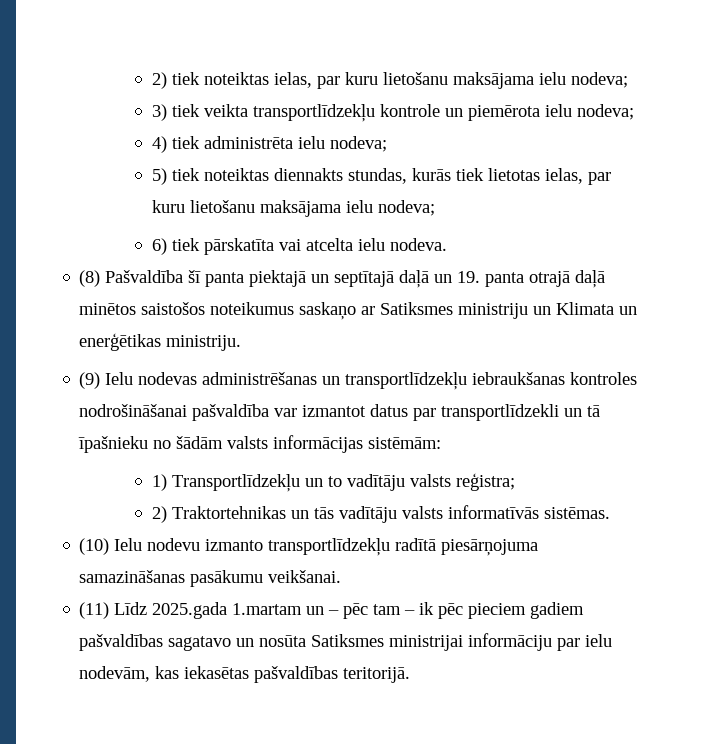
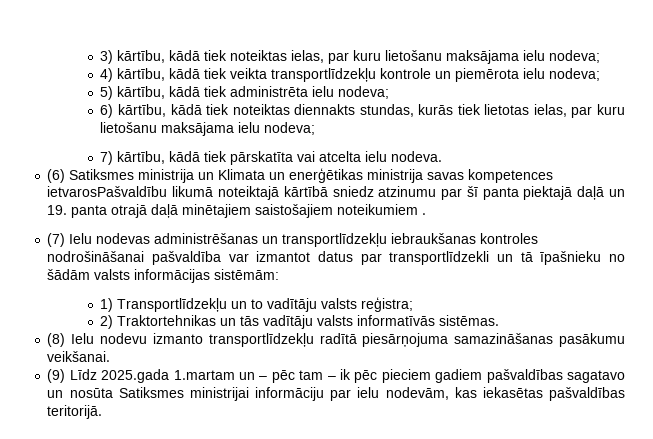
[151,72,167,89] 2) -> [100,50,201,64] 3) kārtību, kādā
[151,104,167,121] 3) -> [100,68,201,82] 4) kārtību, kādā
[151,136,167,153] 4) -> [100,86,201,100] 5) kārtību, kādā
[151,168,167,185] 5) -> [100,104,202,118] 6) kārtību, kādā
[151,238,167,255] 6) -> [100,151,201,165] 7) kārtību, kādā
[79,270,184,287] (8) Pašvaldība -> [47,168,554,183] [47,186,463,200] (6) Satiksmes ministrija un Klimata un enerģētikas ministrija savas kompetences ietvarosPašvaldību likumā noteiktajā kārtībā sniedz atzinumu par
[311,271,395,287] un septītajā -> (573, 193) none
[79,302,638,320] [79,333,242,351] [79,372,101,389] minētos saistošos noteikumus saskaņo ar Satiksmes ministriju un Klimata un enerģētikas ministriju. // (9) -> [182,204,427,218] [47,233,66,247] minētajiem saistošajiem noteikumiem . // (7)
[79,538,110,555] (10) -> [47,333,66,347] (8)
[79,602,110,619] (11) -> [47,369,66,383] (9)

